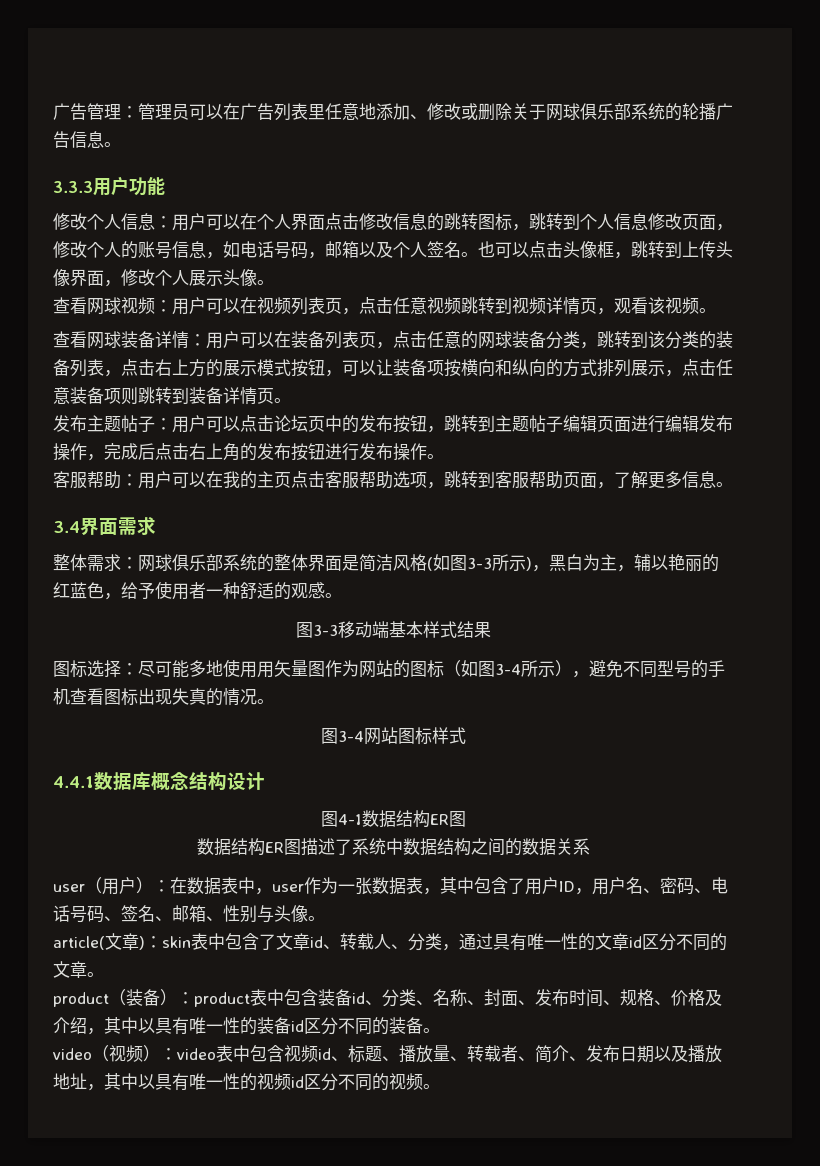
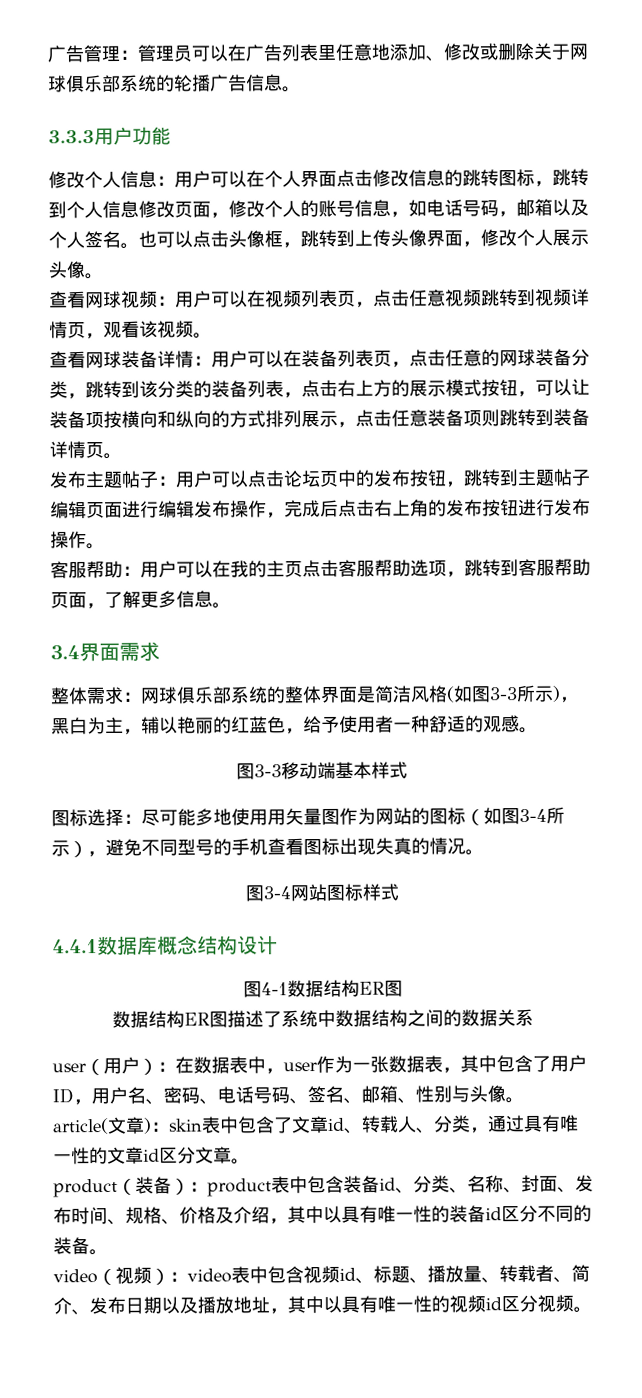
[456,621,491,638] 结果 -> (408, 770) none
[676,933,727,951] 不同的 -> (196, 1155) none
[338,1073,389,1091] 不同的 -> (538, 1303) none

